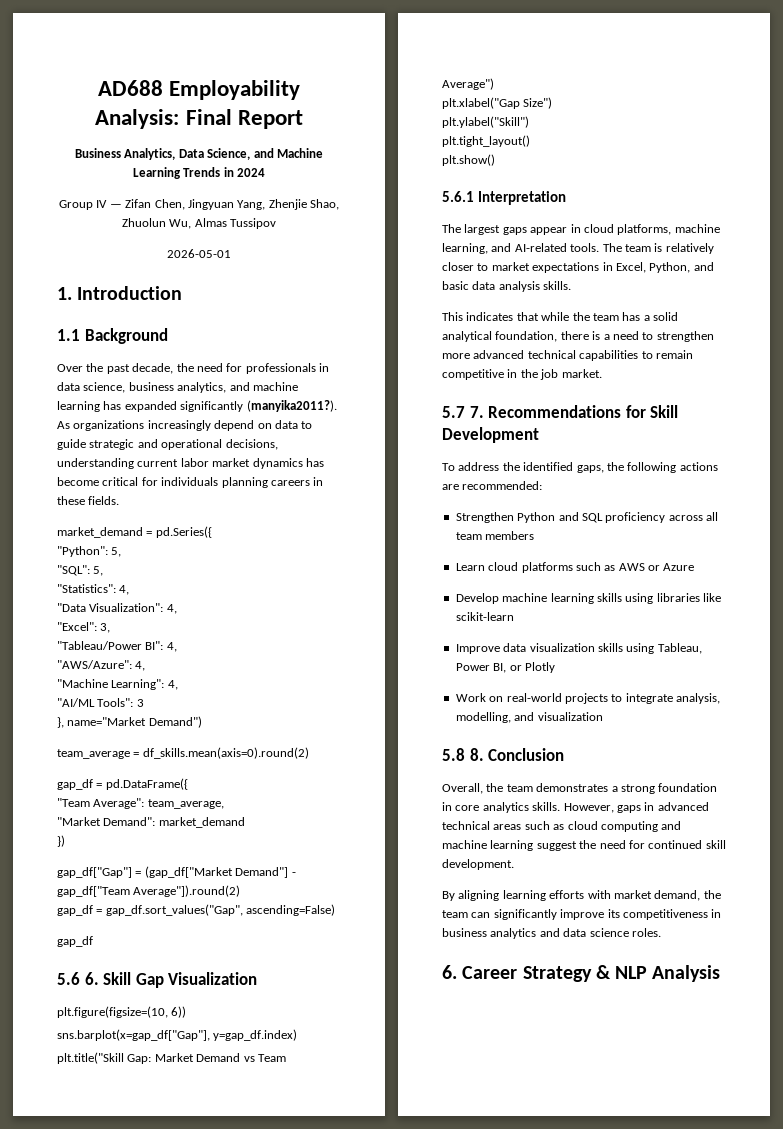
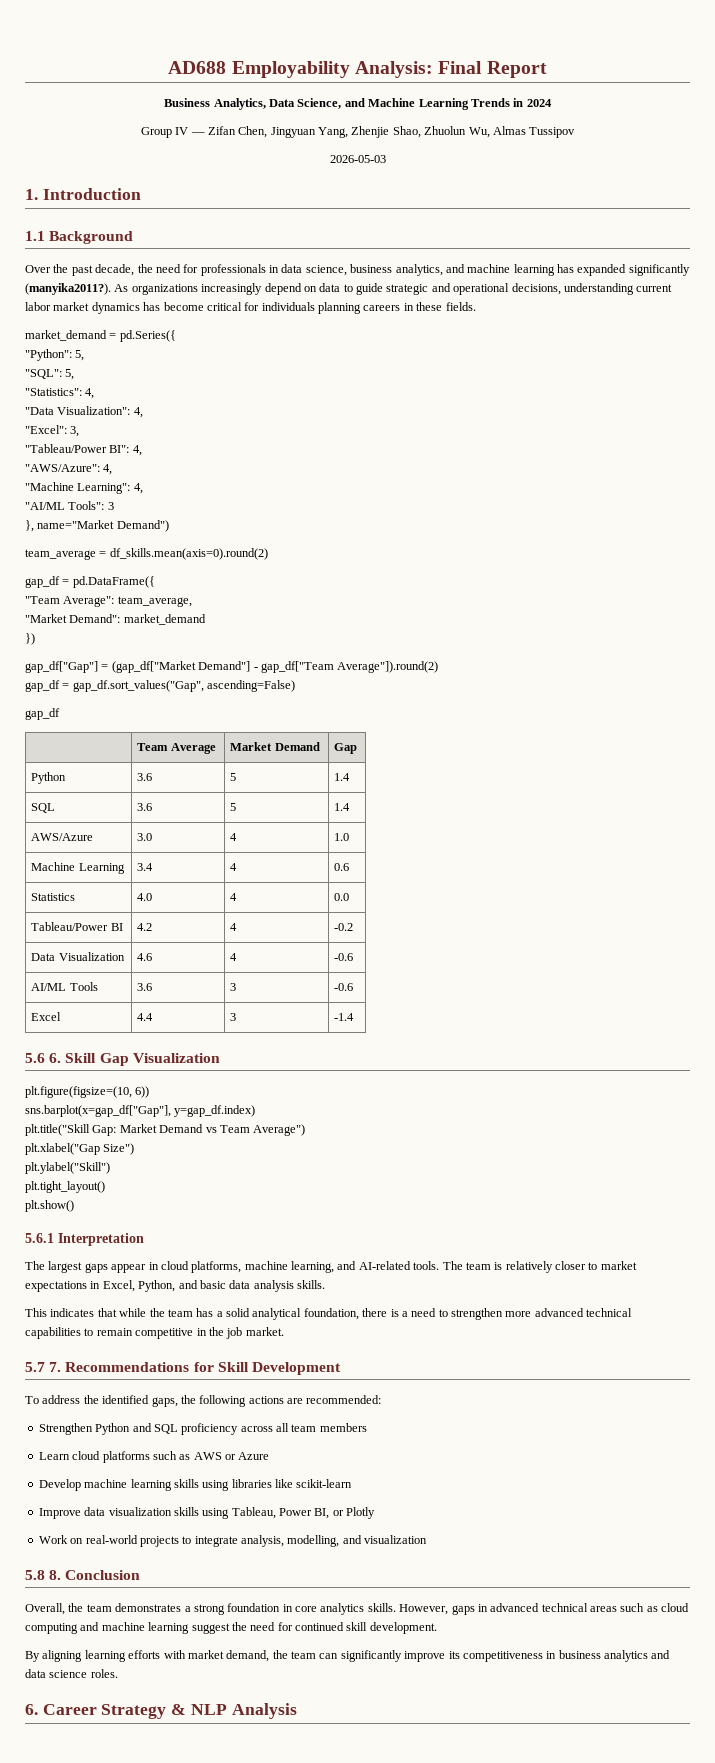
[167,249,231,258] 2026-05-01 -> [329,155,386,163] 2026-05-03
(93, 941) none -> [137,743,216,754] [230,742,320,751] [334,743,358,754] [31,772,67,784] [137,773,153,781] [230,773,237,781] [334,773,351,781] [31,803,56,813] [137,803,153,811] [230,803,237,811] [334,803,351,811] [31,833,94,841] [137,833,153,841] [230,833,238,841] [334,833,350,841] [31,862,125,874] [137,863,154,871] [230,863,238,871] [334,863,350,871] [31,893,76,901] [137,893,153,901] [230,893,238,901] [334,893,350,901] [31,922,123,931] [137,923,153,931] [230,923,238,931] [334,923,354,931] [31,952,125,961] [137,953,153,961] [230,953,238,961] [334,953,354,961] [31,982,98,991] [137,983,153,991] [230,983,237,991] [334,983,354,991] [31,1012,62,1021] [137,1013,154,1021] [230,1013,237,1021] [334,1013,355,1021] // | Team Average | Market Demand | Gap // Python | 3.6 | 5 | 1.4 // SQL | 3.6 | 5 | 1.4 // AWS/Azure | 3.0 | 4 | 1.0 // Machine Learning | 3.4 | 4 | 0.6 // Statistics | 4.0 | 4 | 0.0 // Tableau/Power BI | 4.2 | 4 | -0.2 // Data Visualization | 4.6 | 4 | -0.6 // AI/ML Tools | 3.6 | 3 | -0.6 // Excel | 4.4 | 3 | -1.4

